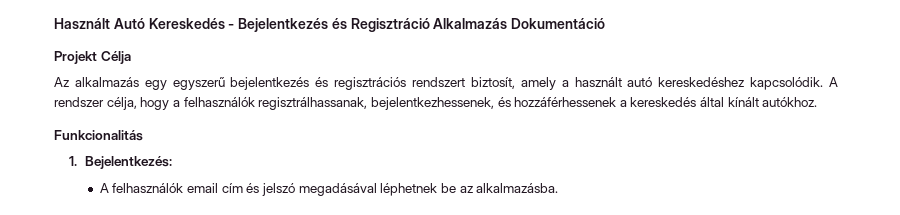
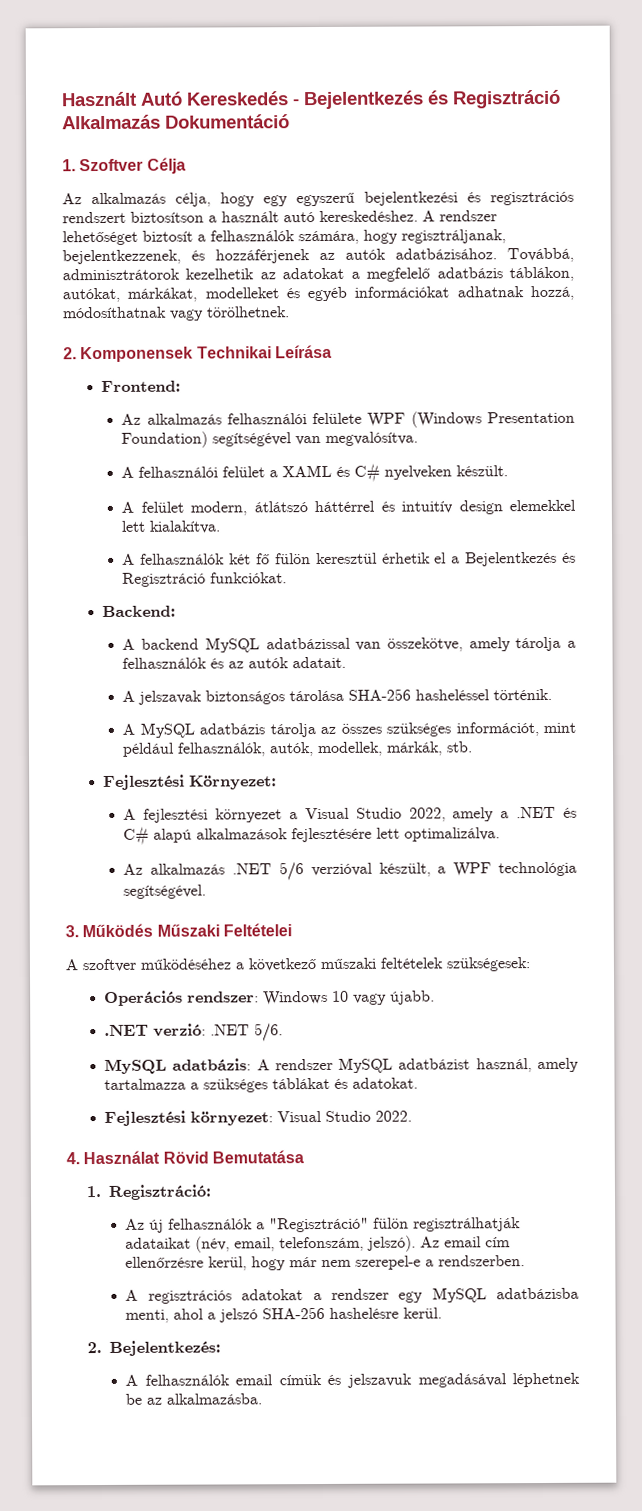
[54,51,97,64] Projekt -> [62,158,144,172] 1. Szoftver
(139, 82) none -> [175,192,255,207] célja, hogy
[230,77,310,90] bejelentkezés -> [364,191,458,206] bejelentkezési
[470,77,556,90] biztosít, amely -> [130,211,204,223] biztosítson
[658,77,839,90] [54,97,818,110] [54,130,143,141] [69,156,78,166] kereskedéshez kapcsolódik. A rendszer célja, hogy a felhasználók regisztrálhassanak, bejelentkezhessenek, és hozzáférhessenek a kereskedés által kínált autókhoz. // Funkcionalitás // 1. -> [319,210,497,223] [62,229,506,246] [62,247,574,265] [62,266,574,282] [62,285,574,303] [62,306,290,321] [63,344,332,363] [101,380,182,392] [121,411,575,428] [121,431,419,448] [121,462,509,483] [121,499,576,516] [121,520,221,534] [122,551,576,567] [122,572,288,587] [102,605,177,617] [122,636,576,653] [122,656,347,669] [122,688,553,705] [122,722,576,738] [122,741,473,757] [103,774,278,790] [123,806,577,823] [123,825,501,846] [123,861,577,881] [123,884,207,899] [65,923,292,938] [65,957,530,973] [104,990,436,1006] [104,1023,284,1042] [104,1057,579,1074] [104,1077,419,1093] [104,1110,413,1126] [66,1150,304,1165] [86,1184,213,1200] [125,1217,522,1233] [125,1235,512,1253] [125,1255,526,1271] [125,1287,579,1304] [125,1306,443,1323] [87,1341,103,1354] kereskedéshez. A rendszer lehetőséget biztosít a felhasználók számára, hogy regisztráljanak, bejelentkezzenek, és hozzáférjenek az autók adatbázisához. Továbbá, adminisztrátorok kezelhetik az adatokat a megfelelő adatbázis táblákon, autókat, márkákat, modelleket és egyéb információkat adhatnak hozzá, módosíthatnak vagy törölhetnek. // 2. Komponensek Technikai Leírása // Frontend: // Az alkalmazás felhasználói felülete WPF (Windows Presentation Foundation) segítségével van megvalósítva. // A felhasználói felület a XAML és C# nyelveken készült. // A felület modern, átlátszó háttérrel és intuitív design elemekkel lett kialakítva. // A felhasználók két fő fülön keresztül érhetik el a Bejelentkezés és Regisztráció funkciókat. // Backend: // A backend MySQL adatbázissal van összekötve, amely tárolja a felhasználók és az autók adatait. // A jelszavak biztonságos tárolása SHA-256 hasheléssel történik. // A MySQL adatbázis tárolja az összes szükséges információt, mint például felhasználók, autók, modellek, márkák, stb. // Fejlesztési Környezet: // A fejlesztési környezet a Visual Studio 2022, amely a .NET és C# alapú alkalmazások fejlesztésére lett optimalizálva. // Az alkalmazás .NET 5/6 verzióval készült, a WPF technológia segítségével. // 3. Működés Műszaki Feltételei // A szoftver működéséhez a következő műszaki feltételek szükségesek: // Operációs rendszer: Windows 10 vagy újabb. // .NET verzió: .NET 5/6. // MySQL adatbázis: A rendszer MySQL adatbázist használ, amely tartalmazza a szükséges táblákat és adatokat. // Fejlesztési környezet: Visual Studio 2022. // 4. Használat Rövid Bemutatása // 1. Regisztráció: // Az új felhasználók a "Regisztráció" fülön regisztrálhatják adataikat (név, email, telefonszám, jelszó). Az email cím ellenőrzésre kerül, hogy már nem szerepel-e a rendszerben. // A regisztrációs adatokat a rendszer egy MySQL adatbázisba menti, ahol a jelszó SHA-256 hashelésre kerül. // 2.
[221,183,296,196] cím és jelszó -> [278,1373,412,1388] címük és jelszavuk

